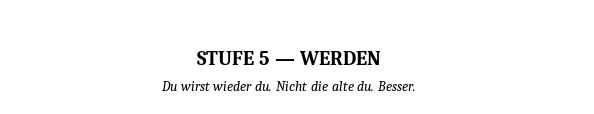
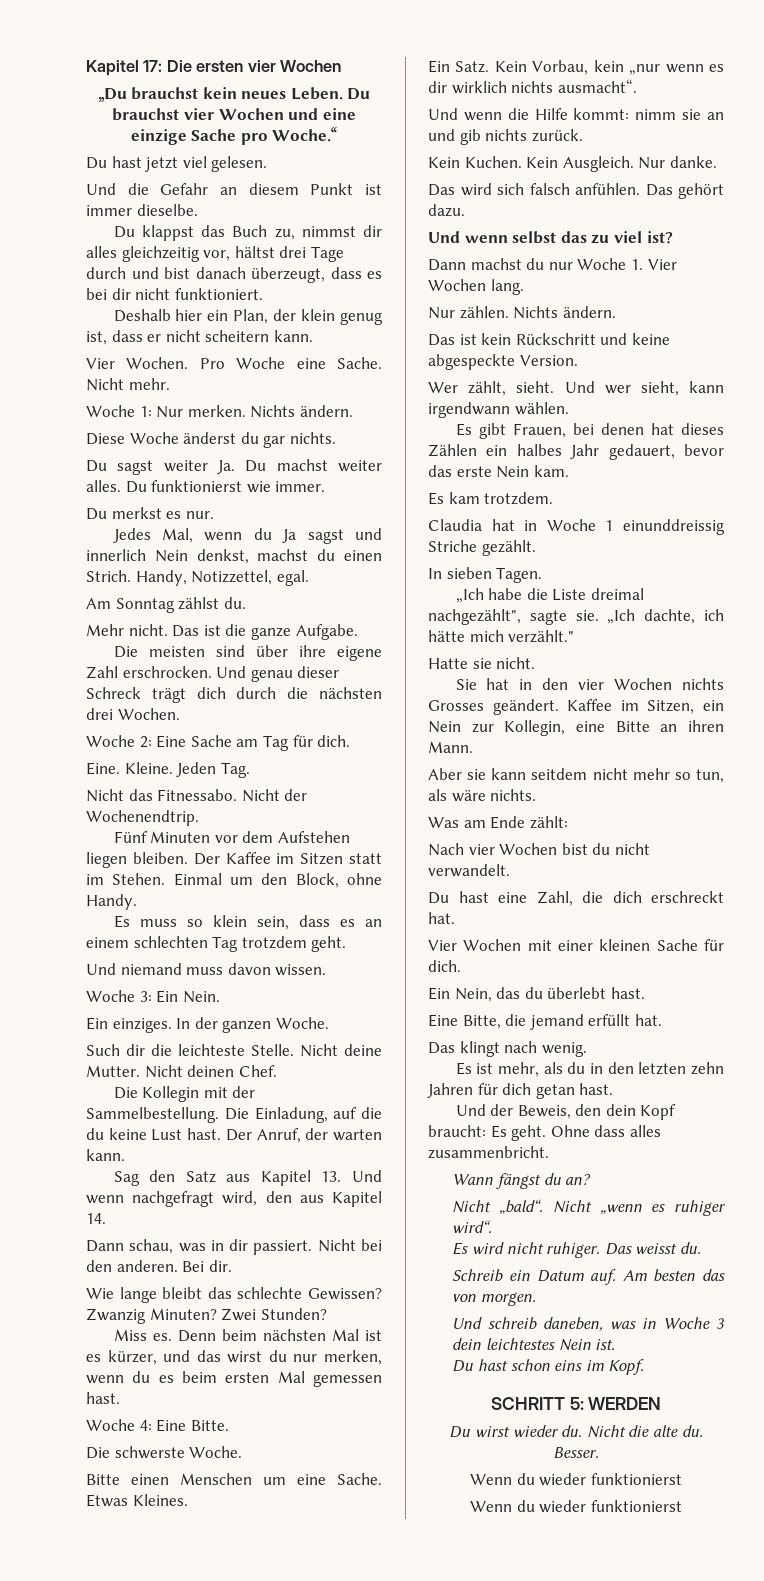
[197,51,295,65] STUFE 5 — -> [86,60,342,76] [97,87,371,102] [112,108,356,121] [130,127,338,145] [86,156,268,172] [86,183,382,195] [86,204,198,216] [113,225,382,241] [86,246,344,262] [86,267,382,283] [86,288,263,300] [113,309,383,325] [86,330,313,345] [86,357,382,369] [86,378,170,391] [86,405,353,418] [86,432,336,448] [86,459,382,475] [86,480,326,493] [86,507,214,520] [112,528,382,544] [86,549,382,564] [86,570,309,586] [86,597,246,613] [86,624,358,640] [113,645,382,661] [86,666,340,682] [86,687,382,703] [86,708,180,720] [86,735,351,751] [86,762,250,778] [86,789,308,802] [86,810,199,826] [113,831,350,843] [86,852,382,868] [86,873,382,888] [86,894,137,910] [113,915,382,930] [86,936,347,952] [86,963,327,976] [86,990,220,1003] [86,1017,329,1033] [86,1044,382,1057] [86,1065,277,1078] [113,1086,256,1102] [86,1107,382,1123] [86,1128,382,1143] [86,1149,125,1161] [113,1170,382,1186] [86,1191,382,1207] [86,1213,106,1224] [86,1239,382,1255] [86,1260,232,1272] [86,1287,382,1303] [86,1308,327,1324] [113,1329,382,1342] [86,1350,383,1365] [86,1371,382,1387] [86,1392,120,1404] [86,1419,229,1432] [86,1446,243,1459] [86,1473,382,1485] [86,1494,188,1507] [428,60,724,75] [428,79,637,94] [428,108,724,121] [428,129,583,145] [428,156,717,172] [428,183,724,199] [428,204,465,217] [428,231,673,244] [428,258,677,271] [428,279,524,295] [428,306,616,319] [428,333,670,346] [428,354,578,370] [428,381,724,396] [428,402,569,418] [455,423,724,439] [428,444,724,460] [428,465,569,478] [428,492,554,505] [428,519,725,535] [428,540,536,556] [428,567,543,583] [455,588,644,603] [428,609,724,625] [428,630,575,643] [428,657,536,669] [455,678,724,690] [428,699,724,715] [428,720,724,736] [428,741,473,753] [428,768,724,783] [428,789,537,802] [428,816,568,829] [428,843,650,856] [428,864,510,877] [428,891,724,906] [428,912,455,924] [428,939,724,951] [428,960,461,972] [428,987,645,1002] [428,1014,662,1030] [428,1041,587,1057] [455,1062,724,1077] [427,1083,614,1099] [455,1104,677,1120] [428,1125,661,1141] [428,1146,549,1159] [452,1173,592,1189] [452,1199,726,1216] [452,1220,493,1233] [452,1242,701,1258] [452,1269,725,1285] [452,1292,537,1306] [452,1317,724,1331] [452,1338,616,1351] [452,1359,645,1375] [490,1397,584,1410] Kapitel 17: Die ersten vier Wochen // „Du brauchst kein neues Leben. Du brauchst vier Wochen und eine einzige Sache pro Woche.“ // Du hast jetzt viel gelesen. // Und die Gefahr an diesem Punkt ist immer dieselbe. // Du klappst das Buch zu, nimmst dir alles gleichzeitig vor, hältst drei Tage durch und bist danach überzeugt, dass es bei dir nicht funktioniert. // Deshalb hier ein Plan, der klein genug ist, dass er nicht scheitern kann. // Vier Wochen. Pro Woche eine Sache. Nicht mehr. // Woche 1: Nur merken. Nichts ändern. // Diese Woche änderst du gar nichts. // Du sagst weiter Ja. Du machst weiter alles. Du funktionierst wie immer. // Du merkst es nur. // Jedes Mal, wenn du Ja sagst und innerlich Nein denkst, machst du einen Strich. Handy, Notizzettel, egal. // Am Sonntag zählst du. // Mehr nicht. Das ist die ganze Aufgabe. // Die meisten sind über ihre eigene Zahl erschrocken. Und genau dieser Schreck trägt dich durch die nächsten drei Wochen. // Woche 2: Eine Sache am Tag für dich. // Eine. Kleine. Jeden Tag. // Nicht das Fitnessabo. Nicht der Wochenendtrip. // Fünf Minuten vor dem Aufstehen liegen bleiben. Der Kaffee im Sitzen statt im Stehen. Einmal um den Block, ohne Handy. // Es muss so klein sein, dass es an einem schlechten Tag trotzdem geht. // Und niemand muss davon wissen. // Woche 3: Ein Nein. // Ein einziges. In der ganzen Woche. // Such dir die leichteste Stelle. Nicht deine Mutter. Nicht deinen Chef. // Die Kollegin mit der Sammelbestellung. Die Einladung, auf die du keine Lust hast. Der Anruf, der warten kann. // Sag den Satz aus Kapitel 13. Und wenn nachgefragt wird, den aus Kapitel 14. // Dann schau, was in dir passiert. Nicht bei den anderen. Bei dir. // Wie lange bleibt das schlechte Gewissen? Zwanzig Minuten? Zwei Stunden? // Miss es. Denn beim nächsten Mal ist es kürzer, und das wirst du nur merken, wenn du es beim ersten Mal gemessen hast. // Woche 4: Eine Bitte. // Die schwerste Woche. // Bitte einen Menschen um eine Sache. Etwas Kleines. // Ein Satz. Kein Vorbau, kein „nur wenn es dir wirklich nichts ausmacht“. // Und wenn die Hilfe kommt: nimm sie an und gib nichts zurück. // Kein Kuchen. Kein Ausgleich. Nur danke. // Das wird sich falsch anfühlen. Das gehört dazu. // Und wenn selbst das zu viel ist? // Dann machst du nur Woche 1. Vier Wochen lang. // Nur zählen. Nichts ändern. // Das ist kein Rückschritt und keine abgespeckte Version. // Wer zählt, sieht. Und wer sieht, kann irgendwann wählen. // Es gibt Frauen, bei denen hat dieses Zählen ein halbes Jahr gedauert, bevor das erste Nein kam. // Es kam trotzdem. // Claudia hat in Woche 1 einunddreissig Striche gezählt. // In sieben Tagen. // „Ich habe die Liste dreimal nachgezählt", sagte sie. „Ich dachte, ich hätte mich verzählt." // Hatte sie nicht. // Sie hat in den vier Wochen nichts Grosses geändert. Kaffee im Sitzen, ein Nein zur Kollegin, eine Bitte an ihren Mann. // Aber sie kann seitdem nicht mehr so tun, als wäre nichts. // Was am Ende zählt: // Nach vier Wochen bist du nicht verwandelt. // Du hast eine Zahl, die dich erschreckt hat. // Vier Wochen mit einer kleinen Sache für dich. // Ein Nein, das du überlebt hast. // Eine Bitte, die jemand erfüllt hat. // Das klingt nach wenig. // Es ist mehr, als du in den letzten zehn Jahren für dich getan hast. // Und der Beweis, den dein Kopf braucht: Es geht. Ohne dass alles zusammenbricht. // Wann fängst du an? // Nicht „bald“. Nicht „wenn es ruhiger wird“. // Es wird nicht ruhiger. Das weisst du. // Schreib ein Datum auf. Am besten das von morgen. // Und schreib daneben, was in Woche 3 dein leichtestes Nein ist. // Du hast schon eins im Kopf. // SCHRITT 5:
(417, 86) none -> [470,1473,682,1486] [470,1500,682,1513] // Wenn du wieder funktionierst // Wenn du wieder funktionierst

